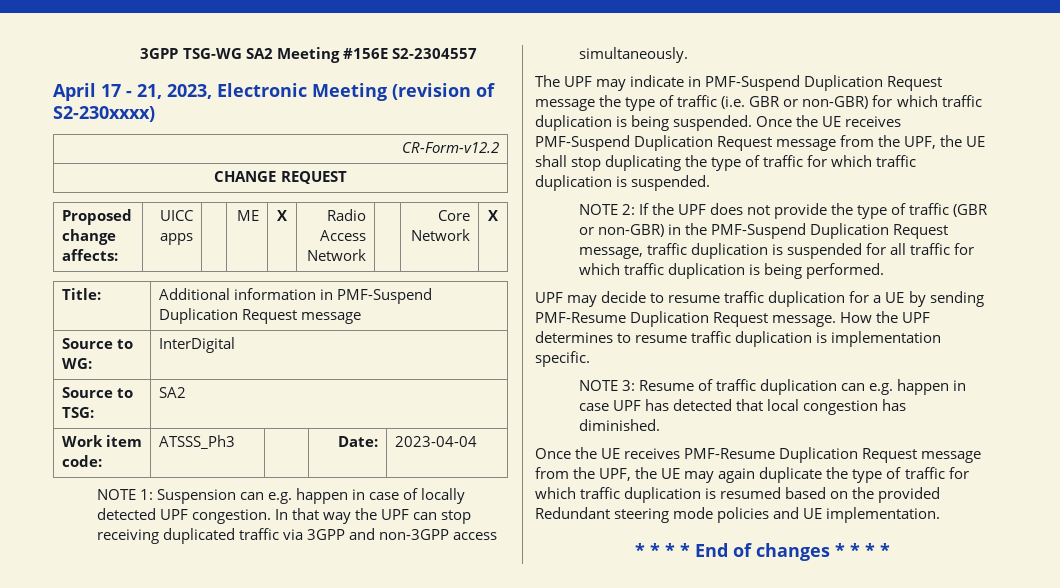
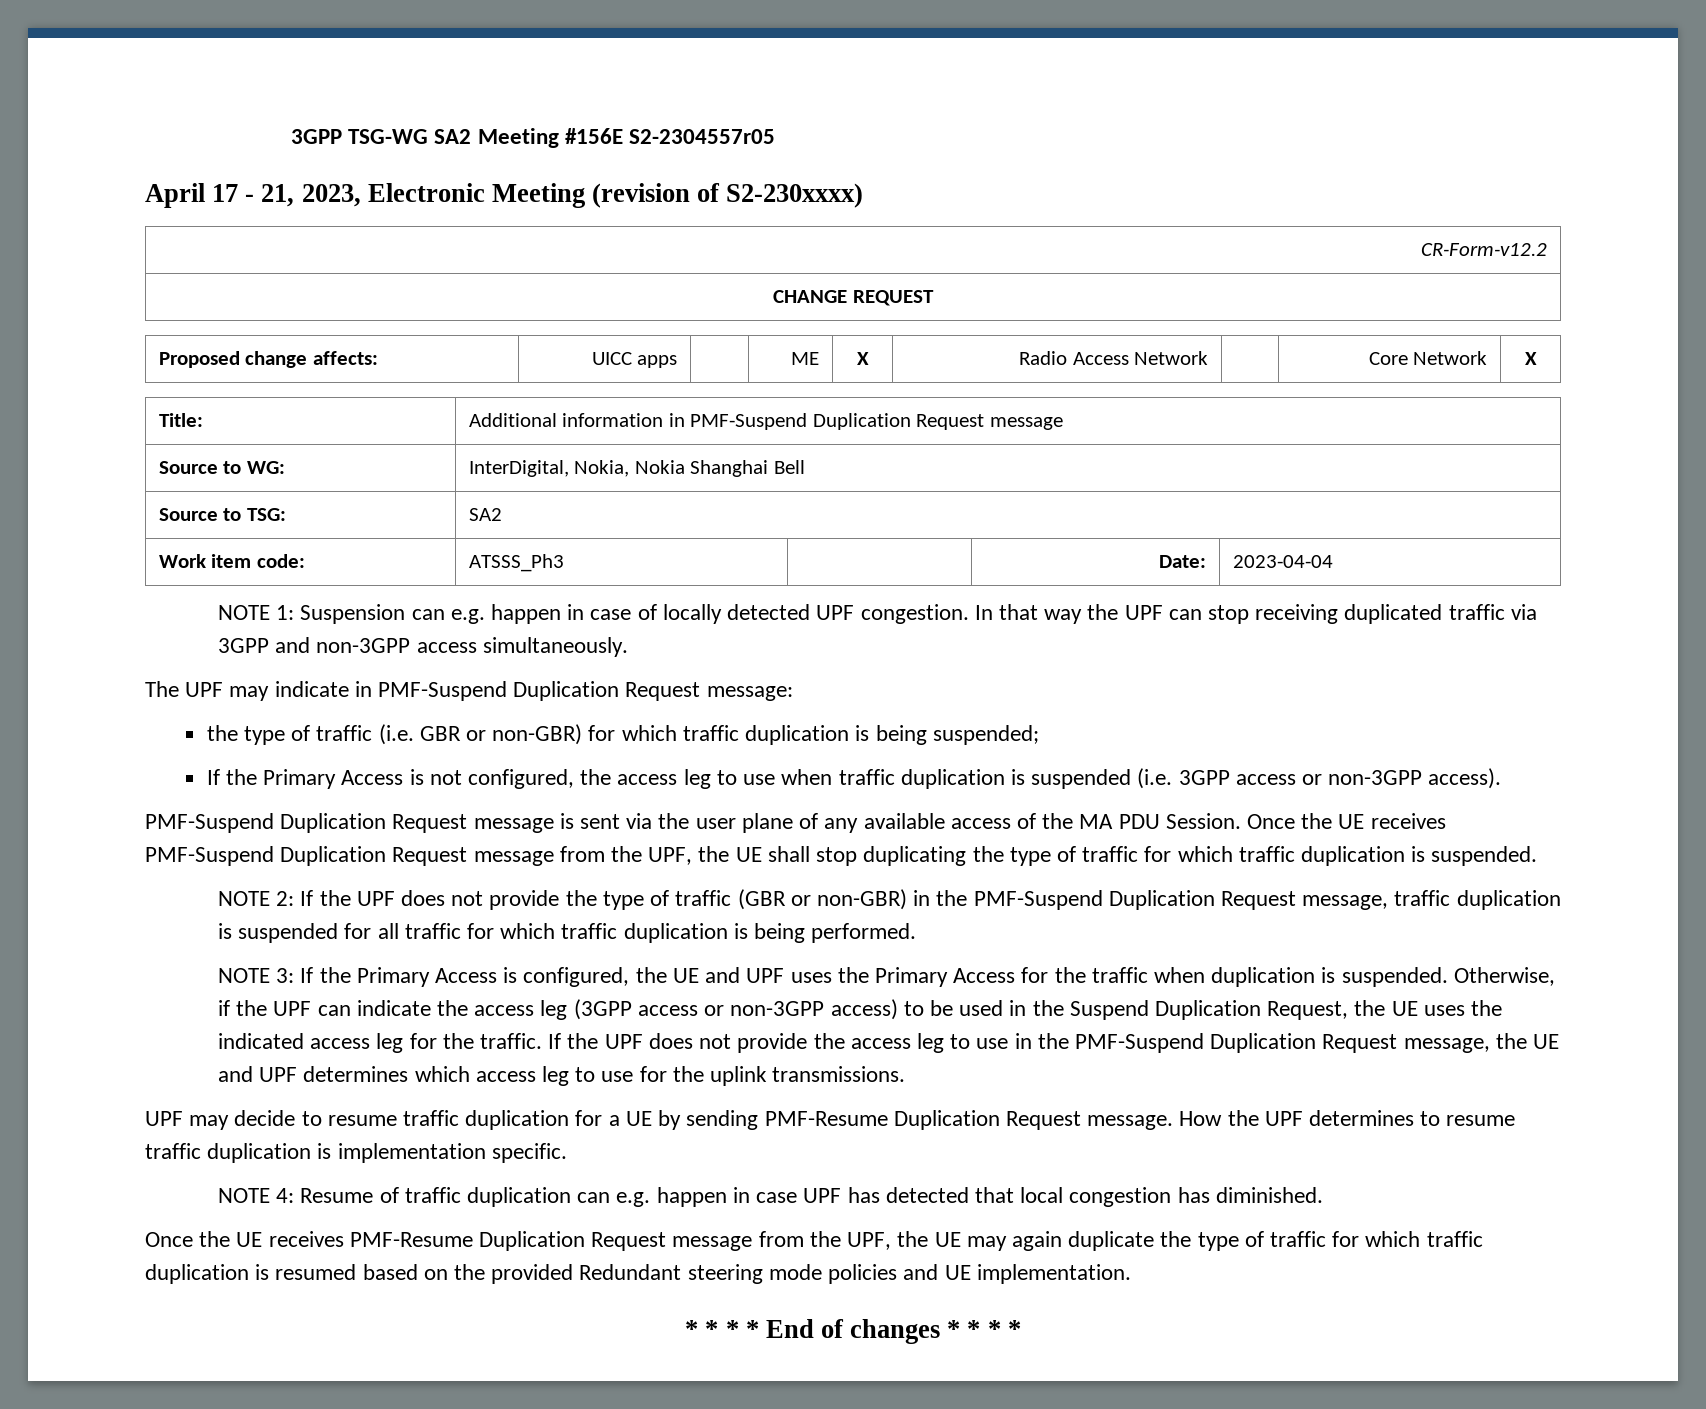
[391,48,477,59] S2-2304557 -> [629,129,776,144] S2-2304557r05
[158,337,235,353] InterDigital -> [468,460,805,477] InterDigital, Nokia, Nokia Shanghai Bell
[535,99,595,111] message -> [706,686,793,701] message: //
[673,115,753,131] suspended. -> [932,725,1039,745] [206,768,1502,789] [145,813,1241,833] suspended; // If the Primary Access is not configured, the access leg to use when traffic duplication is suspended (i.e. 3GPP access or non-3GPP access). // PMF-Suspend Duplication Request message is sent via the user plane of any available access of the MA PDU Session.
(884, 271) none -> [217,967,1555,987] [217,999,1503,1020] [217,1033,1560,1053] [217,1066,906,1086] // NOTE 3: If the Primary Access is configured, the UE and UPF uses the Primary Access for the traffic when duplication is suspended. Otherwise, if the UPF can indicate the access leg (3GPP access or non-3GPP access) to be used in the Suspend Duplication Request, the UE uses the indicated access leg for the traffic. If the UPF does not provide the access leg to use in the PMF-Suspend Duplication Request message, the UE and UPF determines which access leg to use for the uplink transmissions.
[621,380,635,391] 3: -> [276,1188,295,1203] 4:

